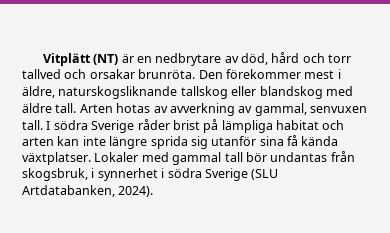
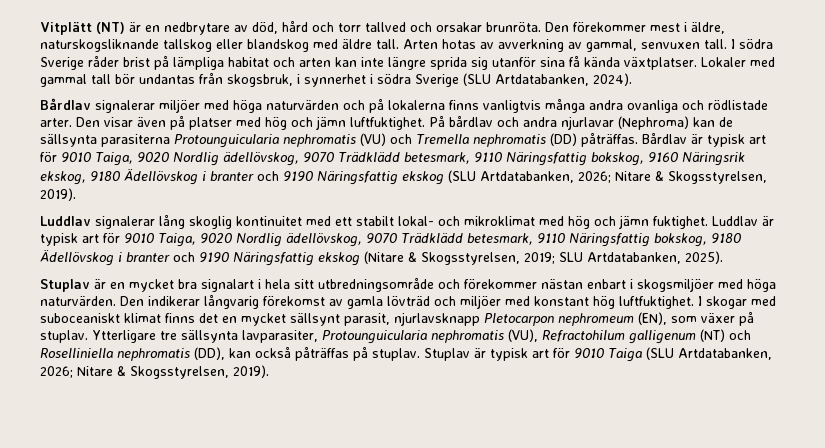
(154, 191) none -> [40,98,768,113] [40,115,733,130] [40,132,766,148] [40,151,745,166] [40,168,767,185] [40,188,76,201] [40,214,774,229] [40,232,741,247] [40,249,723,266] [40,277,776,292] [40,294,776,309] [40,311,754,326] [40,329,751,344] [40,346,772,362] [40,365,269,379] // Bårdlav signalerar miljöer med höga naturvärden och på lokalerna finns vanligtvis många andra ovanliga och rödlistade arter. Den visar även på platser med hög och jämn luftfuktighet. På bårdlav och andra njurlavar (Nephroma) kan de sällsynta parasiterna Protounguicularia nephromatis (VU) och Tremella nephromatis (DD) påträffas. Bårdlav är typisk art för 9010 Taiga, 9020 Nordlig ädellövskog, 9070 Trädklädd betesmark, 9110 Näringsfattig bokskog, 9160 Näringsrik ekskog, 9180 Ädellövskog i branter och 9190 Näringsfattig ekskog (SLU Artdatabanken, 2026; Nitare & Skogsstyrelsen, 2019). // Luddlav signalerar lång skoglig kontinuitet med ett stabilt lokal- och mikroklimat med hög och jämn fuktighet. Luddlav är typisk art för 9010 Taiga, 9020 Nordlig ädellövskog, 9070 Trädklädd betesmark, 9110 Näringsfattig bokskog, 9180 Ädellövskog i branter och 9190 Näringsfattig ekskog (Nitare & Skogsstyrelsen, 2019; SLU Artdatabanken, 2025). // Stuplav är en mycket bra signalart i hela sitt utbredningsområde och förekommer nästan enbart i skogsmiljöer med höga naturvärden. Den indikerar långvarig förekomst av gamla lövträd och miljöer med konstant hög luftfuktighet. I skogar med suboceaniskt klimat finns det en mycket sällsynt parasit, njurlavsknapp Pletocarpon nephromeum (EN), som växer på stuplav. Ytterligare tre sällsynta lavparasiter, Protounguicularia nephromatis (VU), Refractohilum galligenum (NT) och Roselliniella nephromatis (DD), kan också påträffas på stuplav. Stuplav är typisk art för 9010 Taiga (SLU Artdatabanken, 2026; Nitare & Skogsstyrelsen, 2019).

